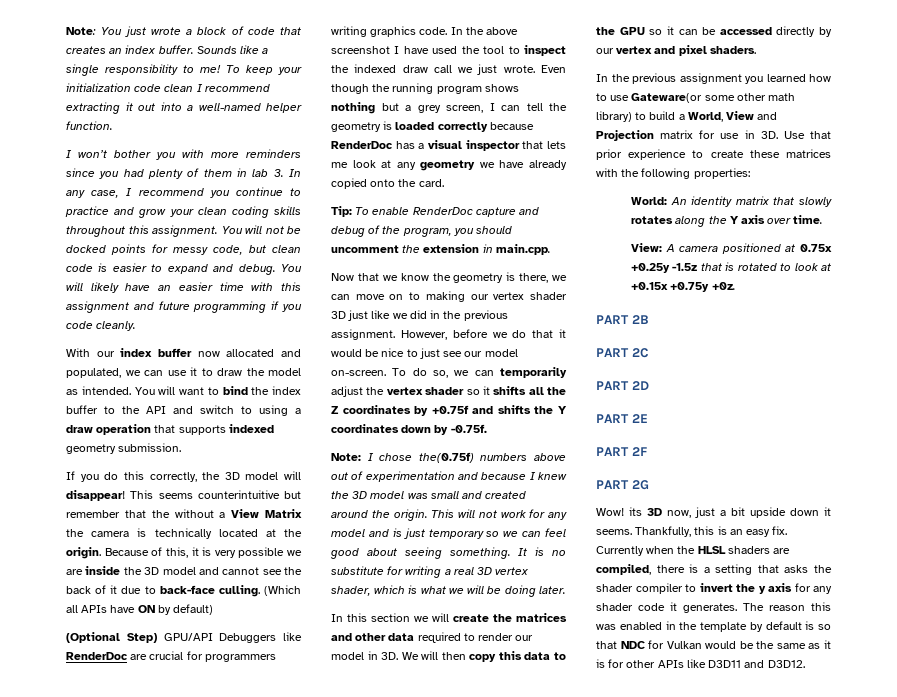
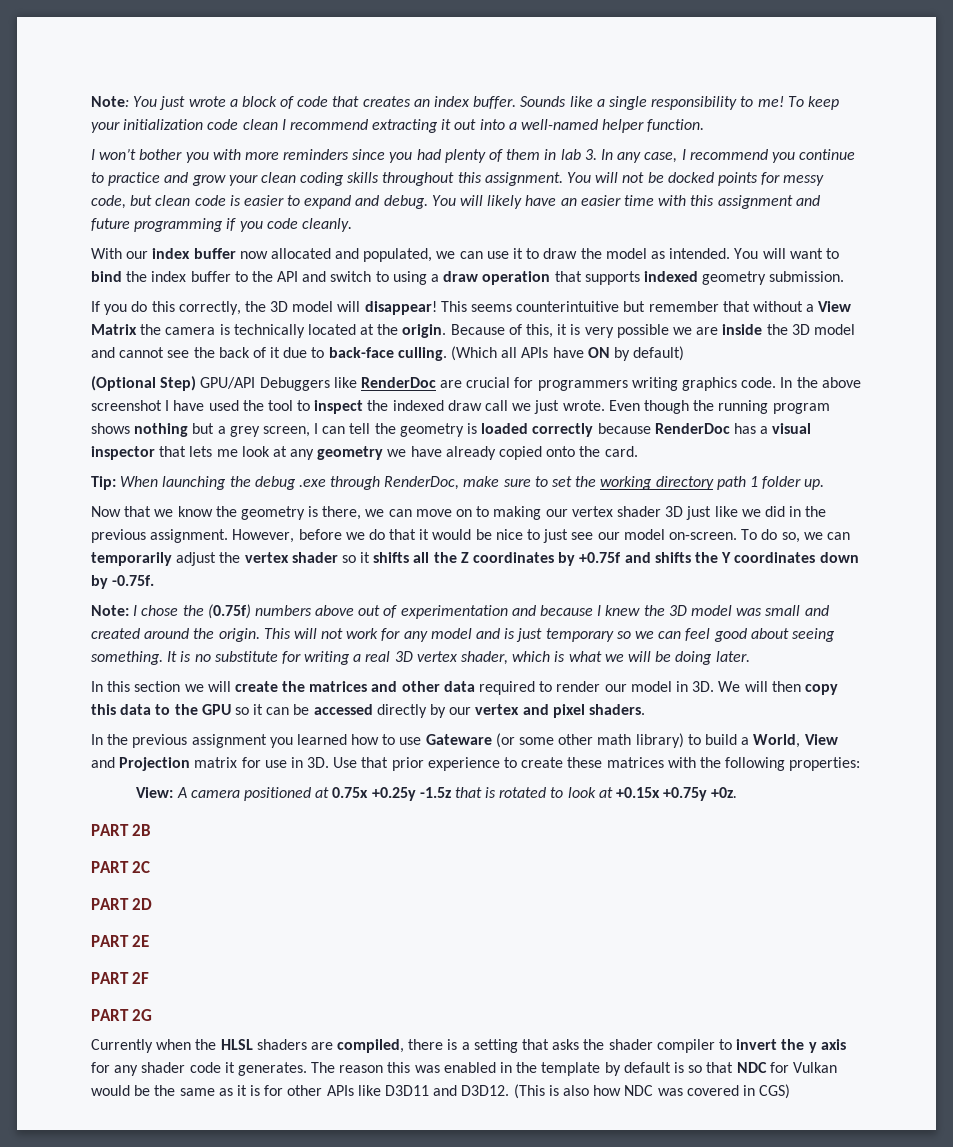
[151,510,170,518] the -> (750, 306) none
[355,207,540,217] [331,225,513,237] [331,244,551,255] To enable RenderDoc capture and debug of the program, you should uncomment the extension in main.cpp. -> [120,476,825,490] When launching the debug .exe through RenderDoc, make sure to set the working directory path 1 folder up.
[418,452,474,463] the(0.75f) -> [182,604,251,619] the (0.75f)
[631,93,703,103] Gateware(or -> [425,733,515,748] Gateware (or
[631,196,832,207] [631,215,824,227] // World: An identity matrix that slowly rotates along the Y axis over time. -> (861, 764) none
[596,507,831,518] [596,526,788,537] Wow! its 3D now, just a bit upside down it seems. Thankfully, this is an easy fix. -> (153, 1015) none
(805, 664) none -> [513,1084,791,1099] (This is also how NDC was covered in CGS)

